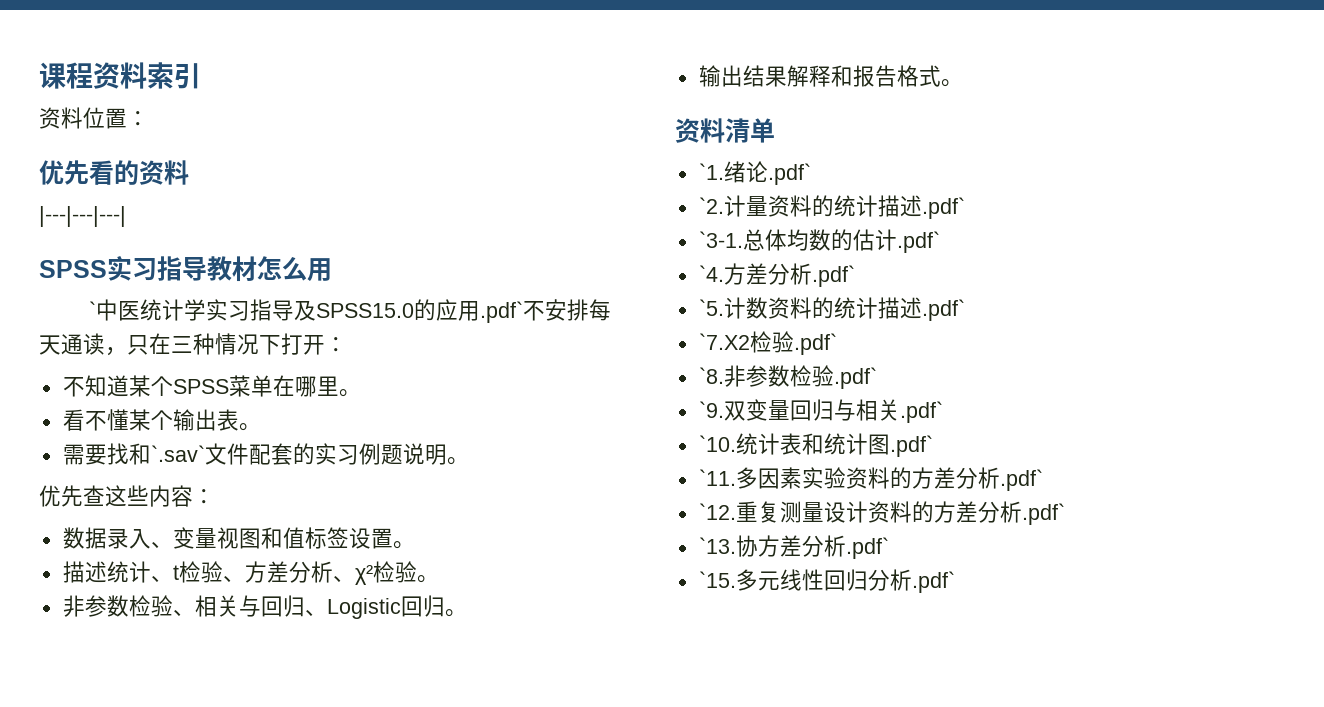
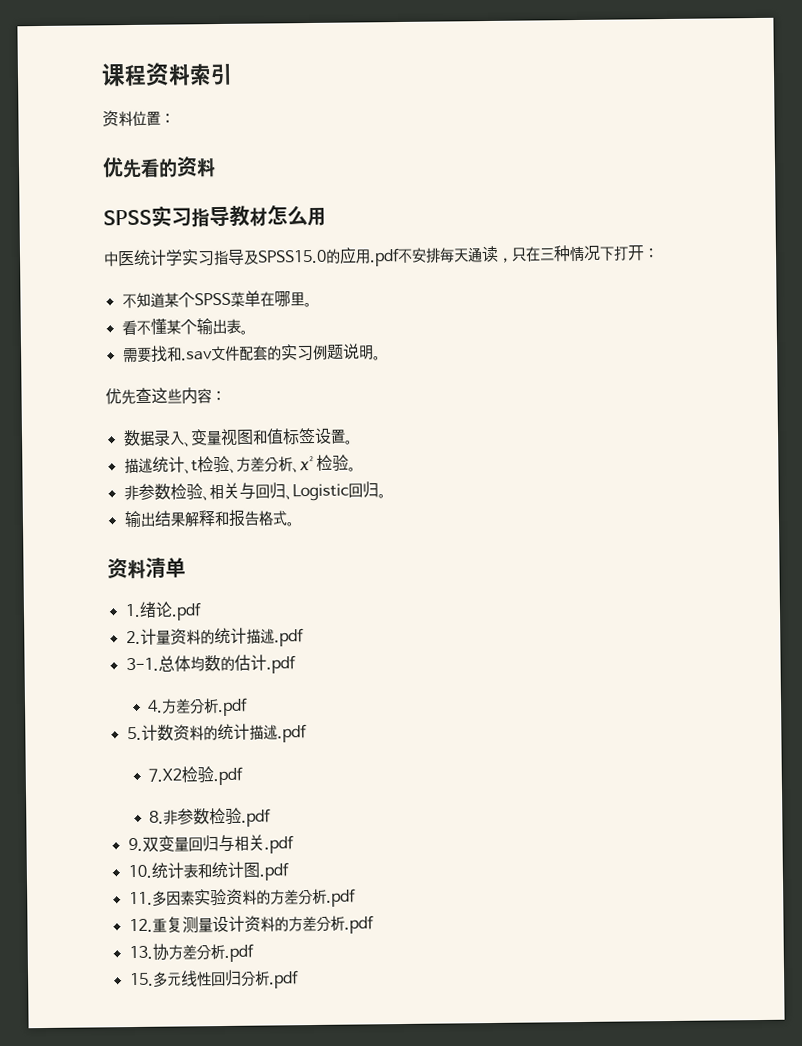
[39,206,126,227] // |---|---|---| -> (216, 168) none
[89,301,97,318] ` -> (326, 217) none
[480,301,524,323] .pdf` -> [369,248,400,267] .pdf
[150,445,205,462] `.sav` -> [180,350,213,361] .sav
[698,161,811,185] [698,197,724,214] `1.绪论.pdf` // `2. -> [124,601,202,621] [125,630,141,645] 1.绪论.pdf // 2.
[921,197,965,219] [698,231,743,248] .pdf` // `3-1. -> [273,628,304,647] [125,657,159,672] .pdf // 3-1.
[896,231,940,253] [698,263,855,287] [698,299,724,316] .pdf` // `4.方差分析.pdf` // `5. -> [265,655,296,674] [147,697,249,717] [126,726,142,741] .pdf // 4.方差分析.pdf // 5.
[921,299,965,321] [698,331,837,355] [698,365,877,389] [698,401,724,418] .pdf` // `7.X2检验.pdf` // `8.非参数检验.pdf` // `9. -> [276,724,307,743] [148,766,244,786] [149,807,272,827] [127,837,143,852] .pdf // 7.X2检验.pdf // 8.非参数检验.pdf // 9.
[899,401,943,423] [698,435,736,452] .pdf` // `10. -> [263,835,294,854] [127,864,152,879] .pdf // 10.
[889,435,933,457] [698,469,736,486] .pdf` // `11. -> [258,862,289,881] [128,891,153,906] .pdf // 11.
[999,469,1043,491] [698,503,736,520] .pdf` // `12. -> [325,888,356,907] [128,918,153,933] .pdf // 12.
[1021,503,1065,525] [698,537,736,554] .pdf` // `13. -> [343,915,374,934] [128,945,153,960] .pdf // 13.
[845,537,889,559] [698,571,736,588] .pdf` // `15. -> [223,943,254,963] [129,972,154,987] .pdf // 15.
[911,571,955,593] .pdf` -> [267,970,299,989] .pdf

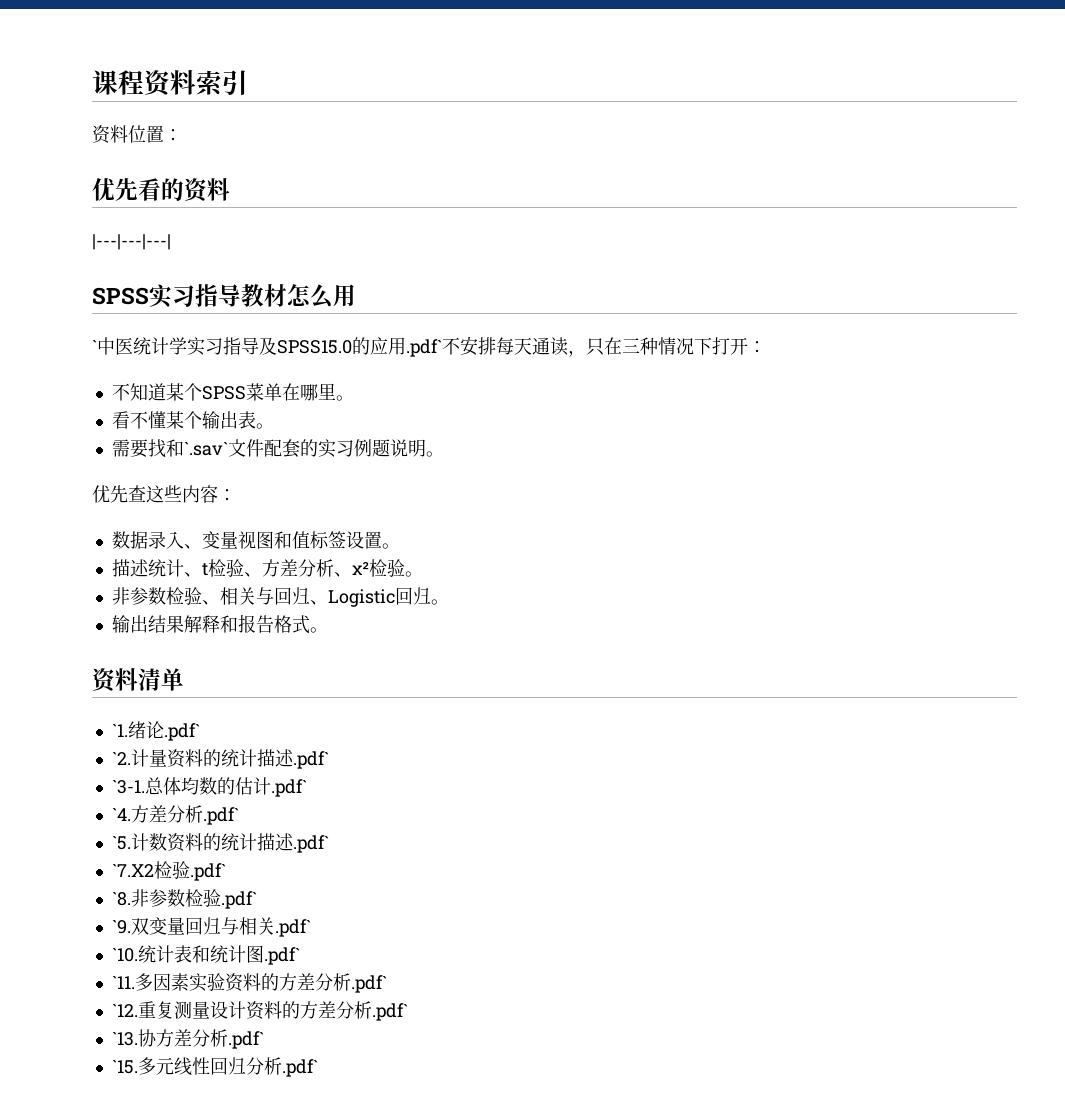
(216, 168) none -> [92,234,171,250] // |---|---|---|
(326, 217) none -> [92,340,97,353] `
[369,248,400,267] .pdf -> [406,339,442,357] .pdf`
[180,350,213,361] .sav -> [183,442,228,456] `.sav`
[124,601,202,621] [125,630,141,645] 1.绪论.pdf // 2. -> [111,721,200,741] [111,752,131,765] `1.绪论.pdf` // `2.
[273,628,304,647] [125,657,159,672] .pdf // 3-1. -> [292,751,329,769] [111,780,145,794] .pdf` // `3-1.
[265,655,296,674] [147,697,249,717] [126,726,142,741] .pdf // 4.方差分析.pdf // 5. -> [270,779,307,797] [111,805,239,825] [111,836,131,850] .pdf` // `4.方差分析.pdf` // `5.
[276,724,307,743] [148,766,244,786] [149,807,272,827] [127,837,143,852] .pdf // 7.X2检验.pdf // 8.非参数检验.pdf // 9. -> [292,835,329,853] [111,861,226,881] [111,889,257,909] [111,920,131,934] .pdf` // `7.X2检验.pdf` // `8.非参数检验.pdf` // `9.
[263,835,294,854] [127,864,152,879] .pdf // 10. -> [274,919,311,937] [111,948,138,962] .pdf` // `10.
[258,862,289,881] [128,891,153,906] .pdf // 11. -> [263,947,300,965] [111,976,135,989] .pdf` // `11.
[325,888,356,907] [128,918,153,933] .pdf // 12. -> [350,975,387,993] [111,1004,138,1017] .pdf` // `12.
[343,915,374,934] [128,945,153,960] .pdf // 13. -> [371,1003,408,1021] [111,1032,138,1046] .pdf` // `13.
[223,943,254,963] [129,972,154,987] .pdf // 15. -> [227,1031,264,1049] [111,1060,138,1074] .pdf` // `15.
[267,970,299,989] .pdf -> [281,1059,318,1077] .pdf`

